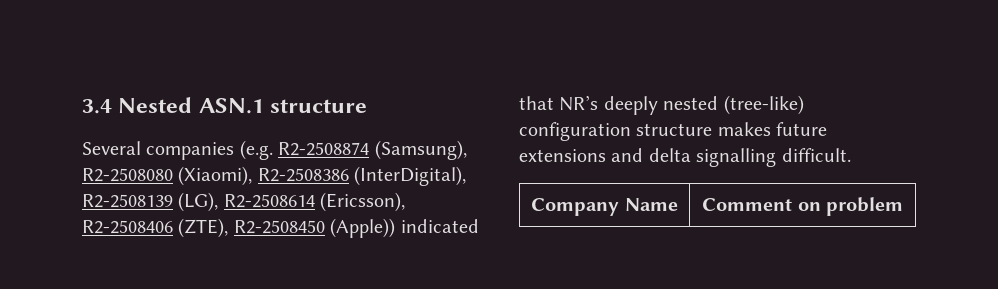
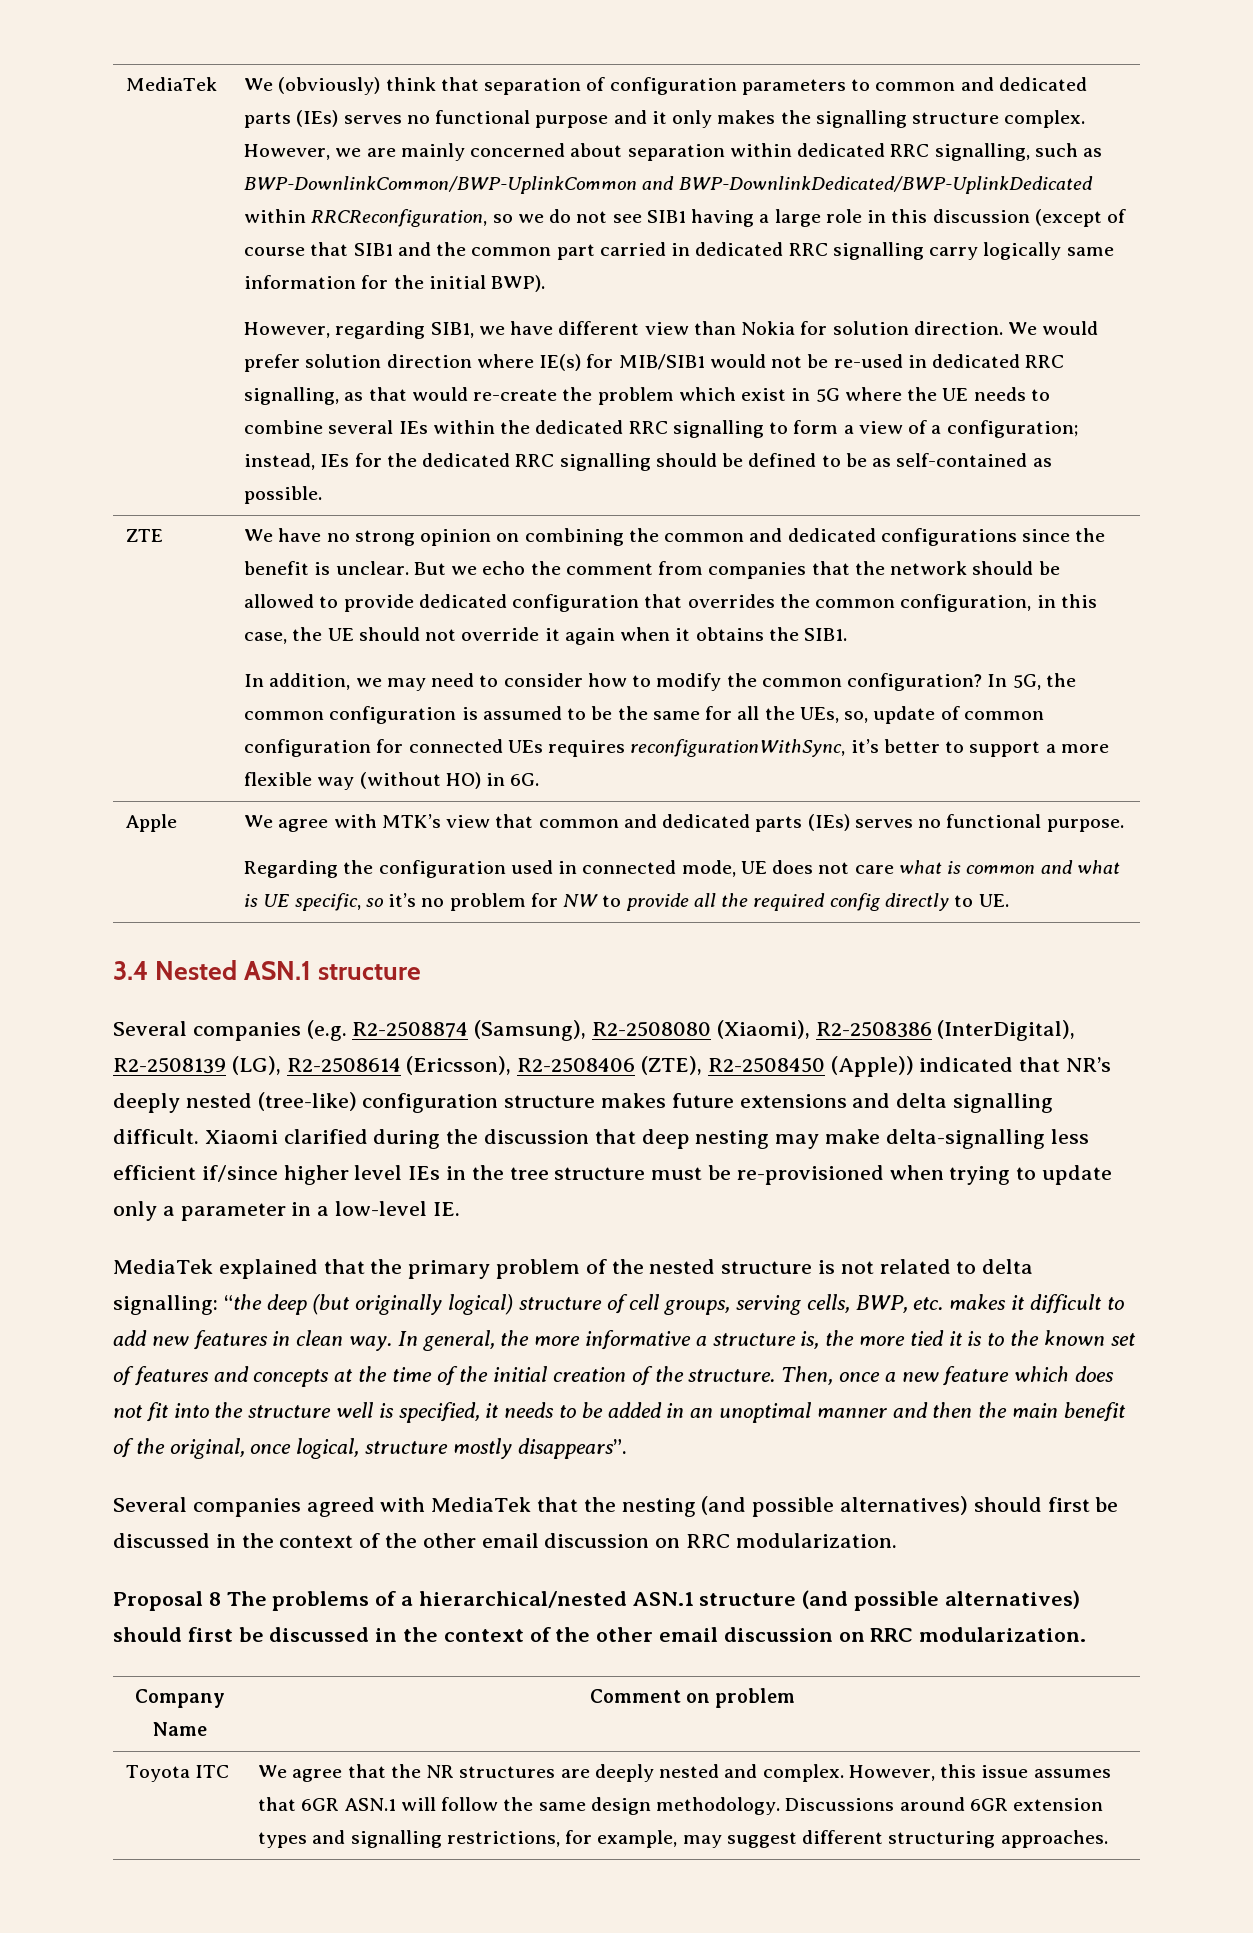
(82, 106) none -> [126,77,218,91] [244,77,1087,95] [244,110,1086,128] [244,143,1103,161] [244,176,1093,194] [244,209,1127,227] [244,242,1114,260] [244,275,546,292] [244,321,1099,339] [244,354,1065,372] [244,387,1051,405] [244,420,1078,438] [244,453,1052,471] [244,486,323,504] [126,529,164,542] [244,528,1106,546] [244,561,1060,579] [244,594,1097,612] [244,627,848,645] [244,673,1077,691] [244,706,1045,724] [244,739,1109,757] [244,772,540,790] [126,814,178,832] [244,814,1124,832] [244,860,1121,878] [244,893,1009,911] MediaTek | We (obviously) think that separation of configuration parameters to common and dedicated parts (IEs) serves no functional purpose and it only makes the signalling structure complex. However, we are mainly concerned about separation within dedicated RRC signalling, such as BWP-DownlinkCommon/BWP-UplinkCommon and BWP-DownlinkDedicated/BWP-UplinkDedicated within RRCReconfiguration, so we do not see SIB1 having a large role in this discussion (except of course that SIB1 and the common part carried in dedicated RRC signalling carry logically same information for the initial BWP). // However, regarding SIB1, we have different view than Nokia for solution direction. We would prefer solution direction where IE(s) for MIB/SIB1 would not be re-used in dedicated RRC signalling, as that would re-create the problem which exist in 5G where the UE needs to combine several IEs within the dedicated RRC signalling to form a view of a configuration; instead, IEs for the dedicated RRC signalling should be defined to be as self-contained as possible. // ZTE | We have no strong opinion on combining the common and dedicated configurations since the benefit is unclear. But we echo the comment from companies that the network should be allowed to provide dedicated configuration that overrides the common configuration, in this case, the UE should not override it again when it obtains the SIB1. // In addition, we may need to consider how to modify the common configuration? In 5G, the common configuration is assumed to be the same for all the UEs, so, update of common configuration for connected UEs requires reconfigurationWithSync, it’s better to support a more flexible way (without HO) in 6G. // Apple | We agree with MTK’s view that common and dedicated parts (IEs) serves no functional purpose. // Regarding the configuration used in connected mode, UE does not care what is common and what is UE specific, so it’s no problem for NW to provide all the required config directly to UE. //
(851, 155) none -> [204,1129,1089,1149] [113,1165,1113,1185] [113,1201,460,1221] [113,1259,1034,1279] [113,1294,1124,1315] [113,1330,1136,1351] [113,1366,1115,1387] [113,1402,1126,1423] [113,1438,627,1459] [113,1496,1119,1517] [113,1533,897,1548] [113,1590,1080,1611] [113,1627,1087,1642] Xiaomi clarified during the discussion that deep nesting may make delta-signalling less efficient if/since higher level IEs in the tree structure must be re-provisioned when trying to update only a parameter in a low-level IE. // MediaTek explained that the primary problem of the nested structure is not related to delta signalling: “the deep (but originally logical) structure of cell groups, serving cells, BWP, etc. makes it difficult to add new features in clean way. In general, the more informative a structure is, the more tied it is to the known set of features and concepts at the time of the initial creation of the structure. Then, once a new feature which does not fit into the structure well is specified, it needs to be added in an unoptimal manner and then the main benefit of the original, once logical, structure mostly disappears”. // Several companies agreed with MediaTek that the nesting (and possible alternatives) should first be discussed in the context of the other email discussion on RRC modularization. // Proposal 8 The problems of a hierarchical/nested ASN.1 structure (and possible alternatives) should first be discussed in the context of the other email discussion on RRC modularization.
(903, 206) none -> [126,1765,230,1782] [258,1764,1111,1782] [258,1797,1104,1815] [258,1830,1108,1848] // Toyota ITC | We agree that the NR structures are deeply nested and complex. However, this issue assumes that 6GR ASN.1 will follow the same design methodology. Discussions around 6GR extension types and signalling restrictions, for example, may suggest different structuring approaches.

